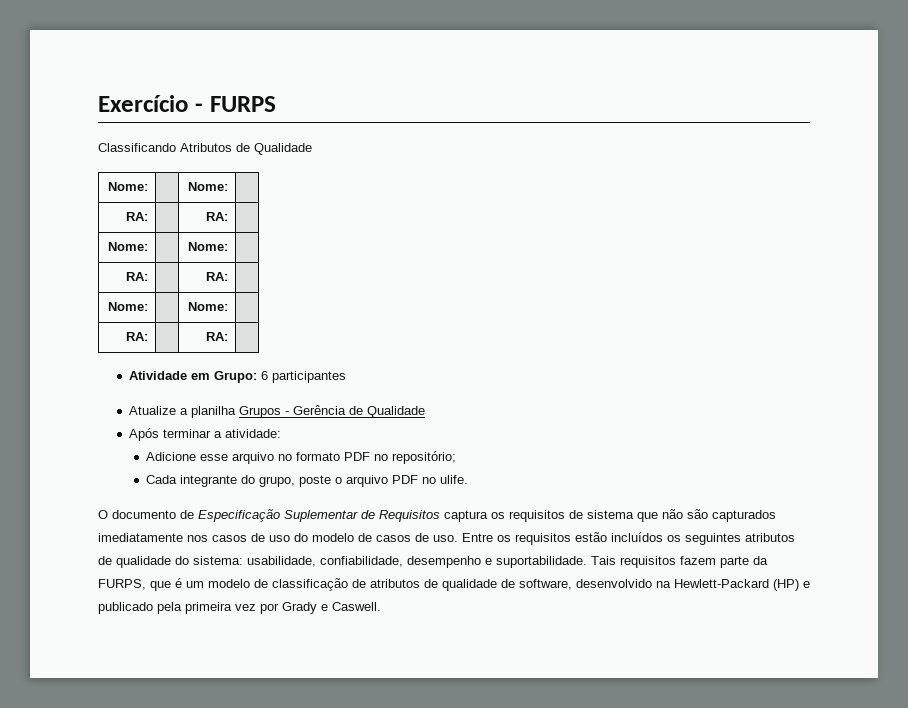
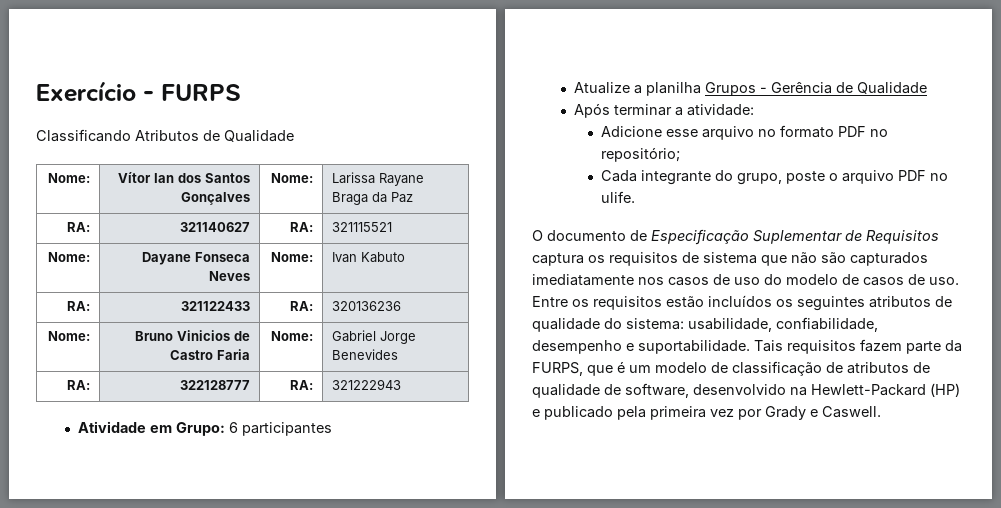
[187,182,228,191] [125,212,148,221] [205,212,228,221] [107,242,148,251] [187,242,228,251] [125,272,148,281] [205,272,228,281] [107,302,148,311] [187,302,228,311] [125,332,148,341] [205,332,228,341] | Nome: | // RA: | | RA: | // Nome: | | Nome: | // RA: | | RA: | // Nome: | | Nome: | // RA: | | RA: | -> [117,172,250,183] [180,192,250,205] [270,173,313,183] [332,172,425,186] [332,192,414,205] [66,222,90,232] [179,222,250,232] [289,222,313,232] [332,222,393,232] [47,252,90,262] [141,252,250,265] [208,271,250,281] [270,252,313,262] [332,252,406,263] [66,301,90,311] [180,301,250,311] [289,301,313,311] [332,301,402,311] [47,331,90,341] [134,330,250,341] [169,349,250,360] [270,331,313,341] [332,330,417,344] [332,349,399,360] [66,380,90,390] [179,380,250,390] [289,380,313,390] [332,379,402,390] Vítor Ian dos Santos Gonçalves | Nome: | Larissa Rayane Braga da Paz // RA: | 321140627 | RA: | 321115521 // Nome: | Dayane Fonseca Neves | Nome: | Ivan Kabuto // RA: | 321122433 | RA: | 320136236 // Nome: | Bruno Vinicios de Castro Faria | Nome: | Gabriel Jorge Benevides // RA: | 322128777 | RA: | 321222943

